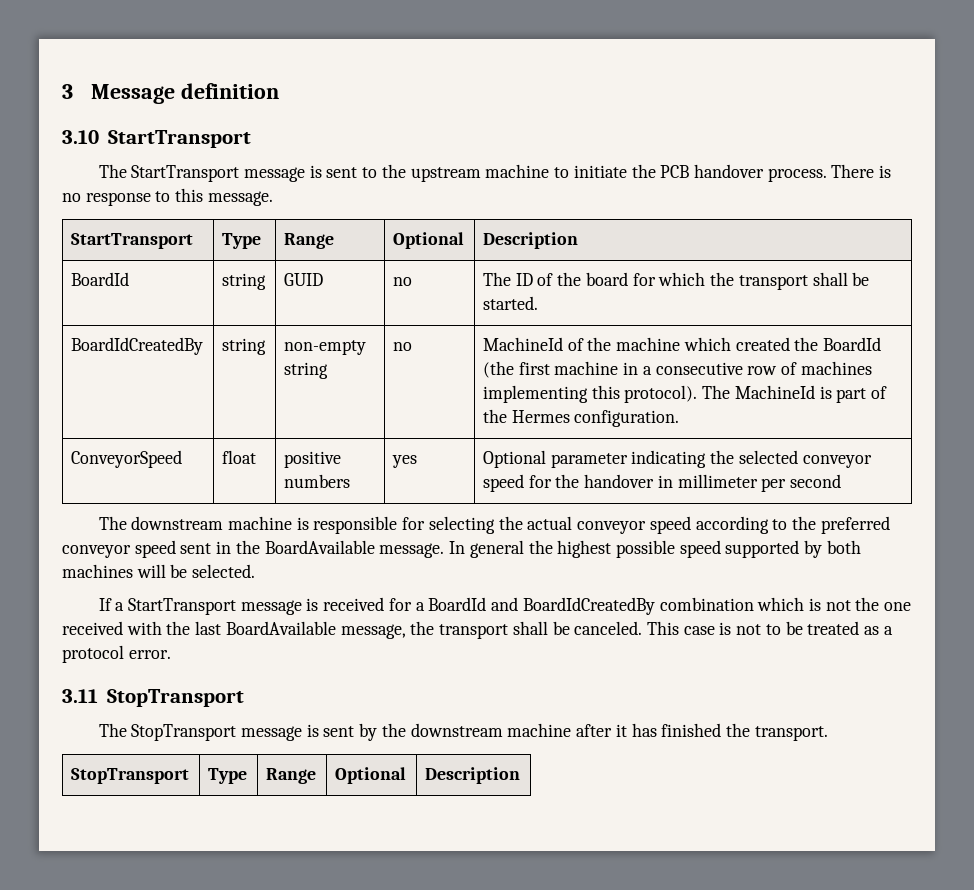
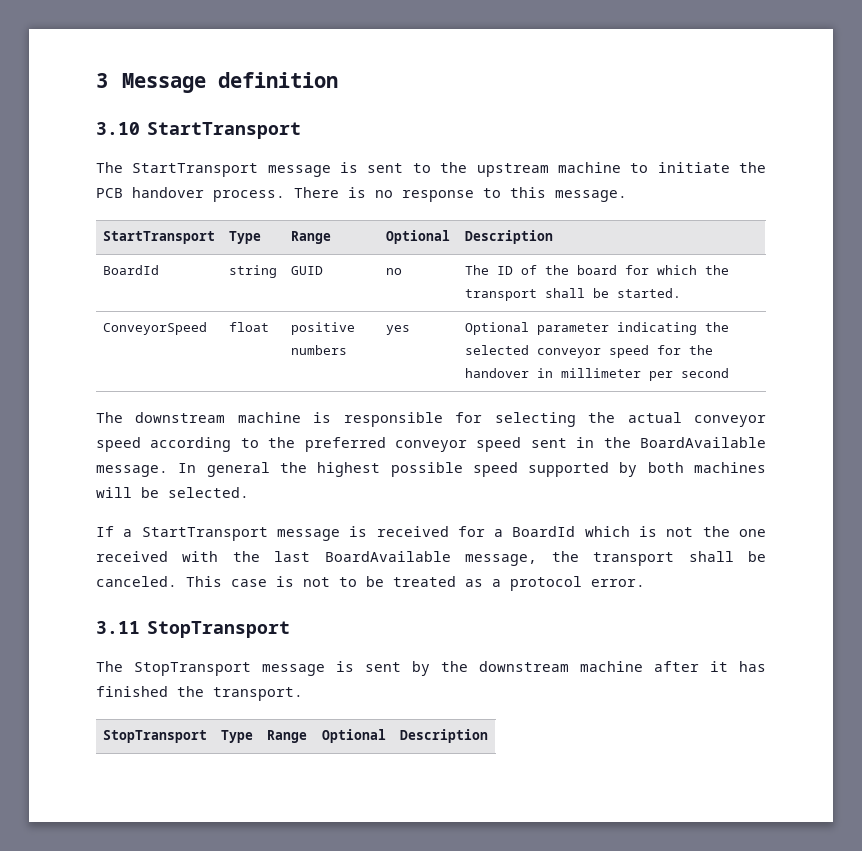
[71,337,204,355] [222,338,267,355] [284,340,367,355] [284,362,329,379] [393,342,413,351] [483,337,882,351] [483,361,872,378] [483,385,888,403] [483,409,680,427] // BoardIdCreatedBy | string | non-empty string | no | MachineId of the machine which created the BoardId (the first machine in a consecutive row of machines implementing this protocol). The MachineId is part of the Hermes configuration. -> (681, 293) none
[491,597,754,615] and BoardIdCreatedBy combination -> (576, 531) none

